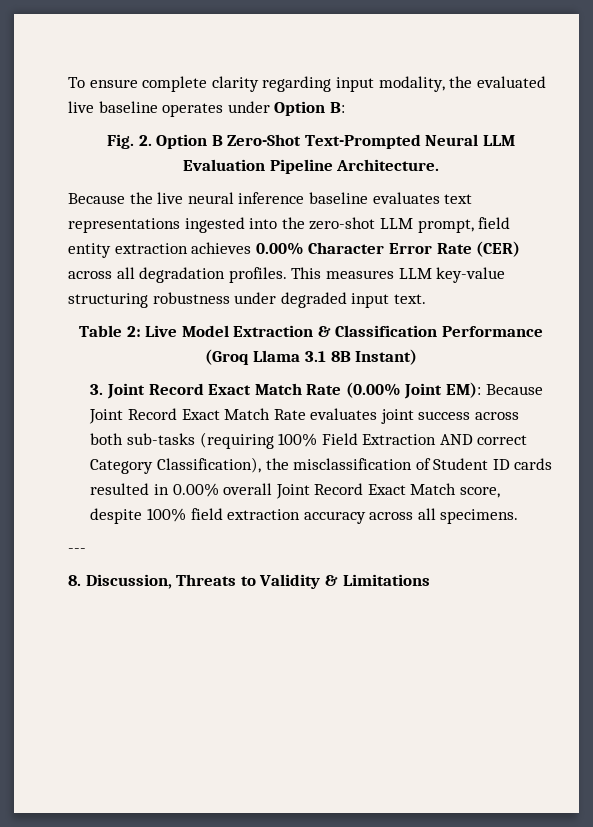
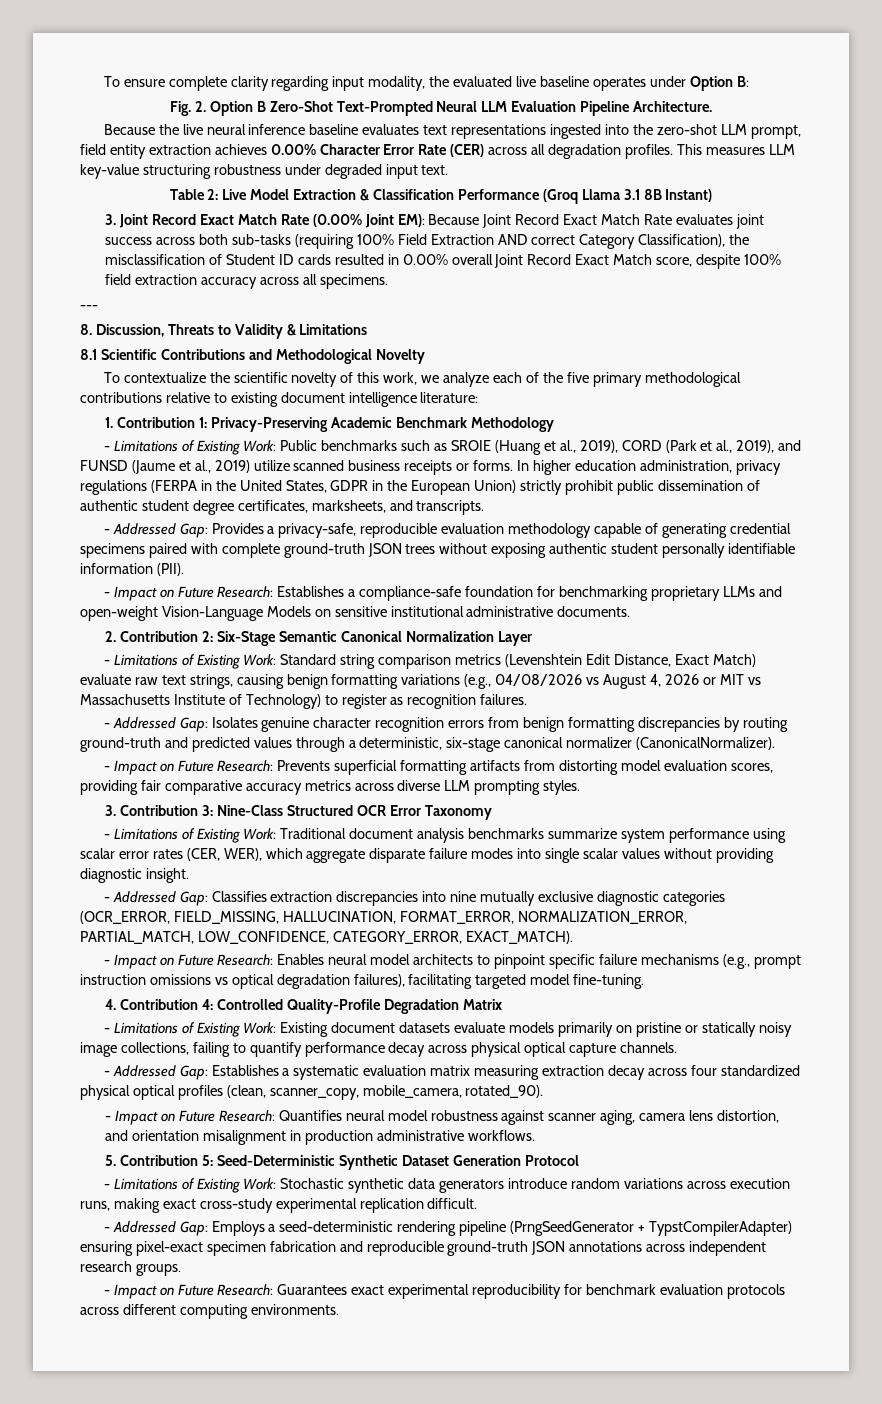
(430, 580) none -> [80,349,425,364] [103,372,741,387] [80,392,479,407] [105,417,554,432] [103,440,802,455] [80,460,781,475] [80,480,760,495] [80,500,485,515] [103,523,791,538] [80,543,795,558] [80,563,184,576] [103,586,782,601] [80,606,631,621] [105,631,532,646] [103,654,756,669] [80,674,761,689] [80,694,528,709] [103,717,788,732] [80,737,776,752] [103,760,773,775] [80,780,581,795] [105,805,492,820] [103,828,786,843] [80,848,774,863] [80,868,189,883] [103,891,725,906] [80,911,687,924] [80,931,573,944] [103,954,801,969] [80,974,645,989] [105,999,502,1014] [103,1022,792,1037] [80,1042,678,1057] [103,1065,800,1080] [80,1085,544,1100] [105,1110,780,1125] [105,1130,535,1145] [105,1155,579,1170] [103,1178,790,1193] [80,1198,478,1213] [103,1221,792,1236] [80,1241,767,1256] [80,1261,181,1276] [103,1284,785,1299] [80,1304,339,1319] // 8.1 Scientific Contributions and Methodological Novelty // To contextualize the scientific novelty of this work, we analyze each of the five primary methodological contributions relative to existing document intelligence literature: // 1. Contribution 1: Privacy-Preserving Academic Benchmark Methodology // - Limitations of Existing Work: Public benchmarks such as SROIE (Huang et al., 2019), CORD (Park et al., 2019), and FUNSD (Jaume et al., 2019) utilize scanned business receipts or forms. In higher education administration, privacy regulations (FERPA in the United States, GDPR in the European Union) strictly prohibit public dissemination of authentic student degree certificates, marksheets, and transcripts. // - Addressed Gap: Provides a privacy-safe, reproducible evaluation methodology capable of generating credential specimens paired with complete ground-truth JSON trees without exposing authentic student personally identifiable information (PII). // - Impact on Future Research: Establishes a compliance-safe foundation for benchmarking proprietary LLMs and open-weight Vision-Language Models on sensitive institutional administrative documents. // 2. Contribution 2: Six-Stage Semantic Canonical Normalization Layer // - Limitations of Existing Work: Standard string comparison metrics (Levenshtein Edit Distance, Exact Match) evaluate raw text strings, causing benign formatting variations (e.g., 04/08/2026 vs August 4, 2026 or MIT vs Massachusetts Institute of Technology) to register as recognition failures. // - Addressed Gap: Isolates genuine character recognition errors from benign formatting discrepancies by routing ground-truth and predicted values through a deterministic, six-stage canonical normalizer (CanonicalNormalizer). // - Impact on Future Research: Prevents superficial formatting artifacts from distorting model evaluation scores, providing fair comparative accuracy metrics across diverse LLM prompting styles. // 3. Contribution 3: Nine-Class Structured OCR Error Taxonomy // - Limitations of Existing Work: Traditional document analysis benchmarks summarize system performance using scalar error rates (CER, WER), which aggregate disparate failure modes into single scalar values without providing diagnostic insight. // - Addressed Gap: Classifies extraction discrepancies into nine mutually exclusive diagnostic categories (OCR_ERROR, FIELD_MISSING, HALLUCINATION, FORMAT_ERROR, NORMALIZATION_ERROR, PARTIAL_MATCH, LOW_CONFIDENCE, CATEGORY_ERROR, EXACT_MATCH). // - Impact on Future Research: Enables neural model architects to pinpoint specific failure mechanisms (e.g., prompt instruction omissions vs optical degradation failures), facilitating targeted model fine-tuning. // 4. Contribution 4: Controlled Quality-Profile Degradation Matrix // - Limitations of Existing Work: Existing document datasets evaluate models primarily on pristine or statically noisy image collections, failing to quantify performance decay across physical optical capture channels. // - Addressed Gap: Establishes a systematic evaluation matrix measuring extraction decay across four standardized physical optical profiles (clean, scanner_copy, mobile_camera, rotated_90). // - Impact on Future Research: Quantifies neural model robustness against scanner aging, camera lens distortion, and orientation misalignment in production administrative workflows. // 5. Contribution 5: Seed-Deterministic Synthetic Dataset Generation Protocol // - Limitations of Existing Work: Stochastic synthetic data generators introduce random variations across execution runs, making exact cross-study experimental replication difficult. // - Addressed Gap: Employs a seed-deterministic rendering pipeline (PrngSeedGenerator + TypstCompilerAdapter) ensuring pixel-exact specimen fabrication and reproducible ground-truth JSON annotations across independent research groups. // - Impact on Future Research: Guarantees exact experimental reproducibility for benchmark evaluation protocols across different computing environments.

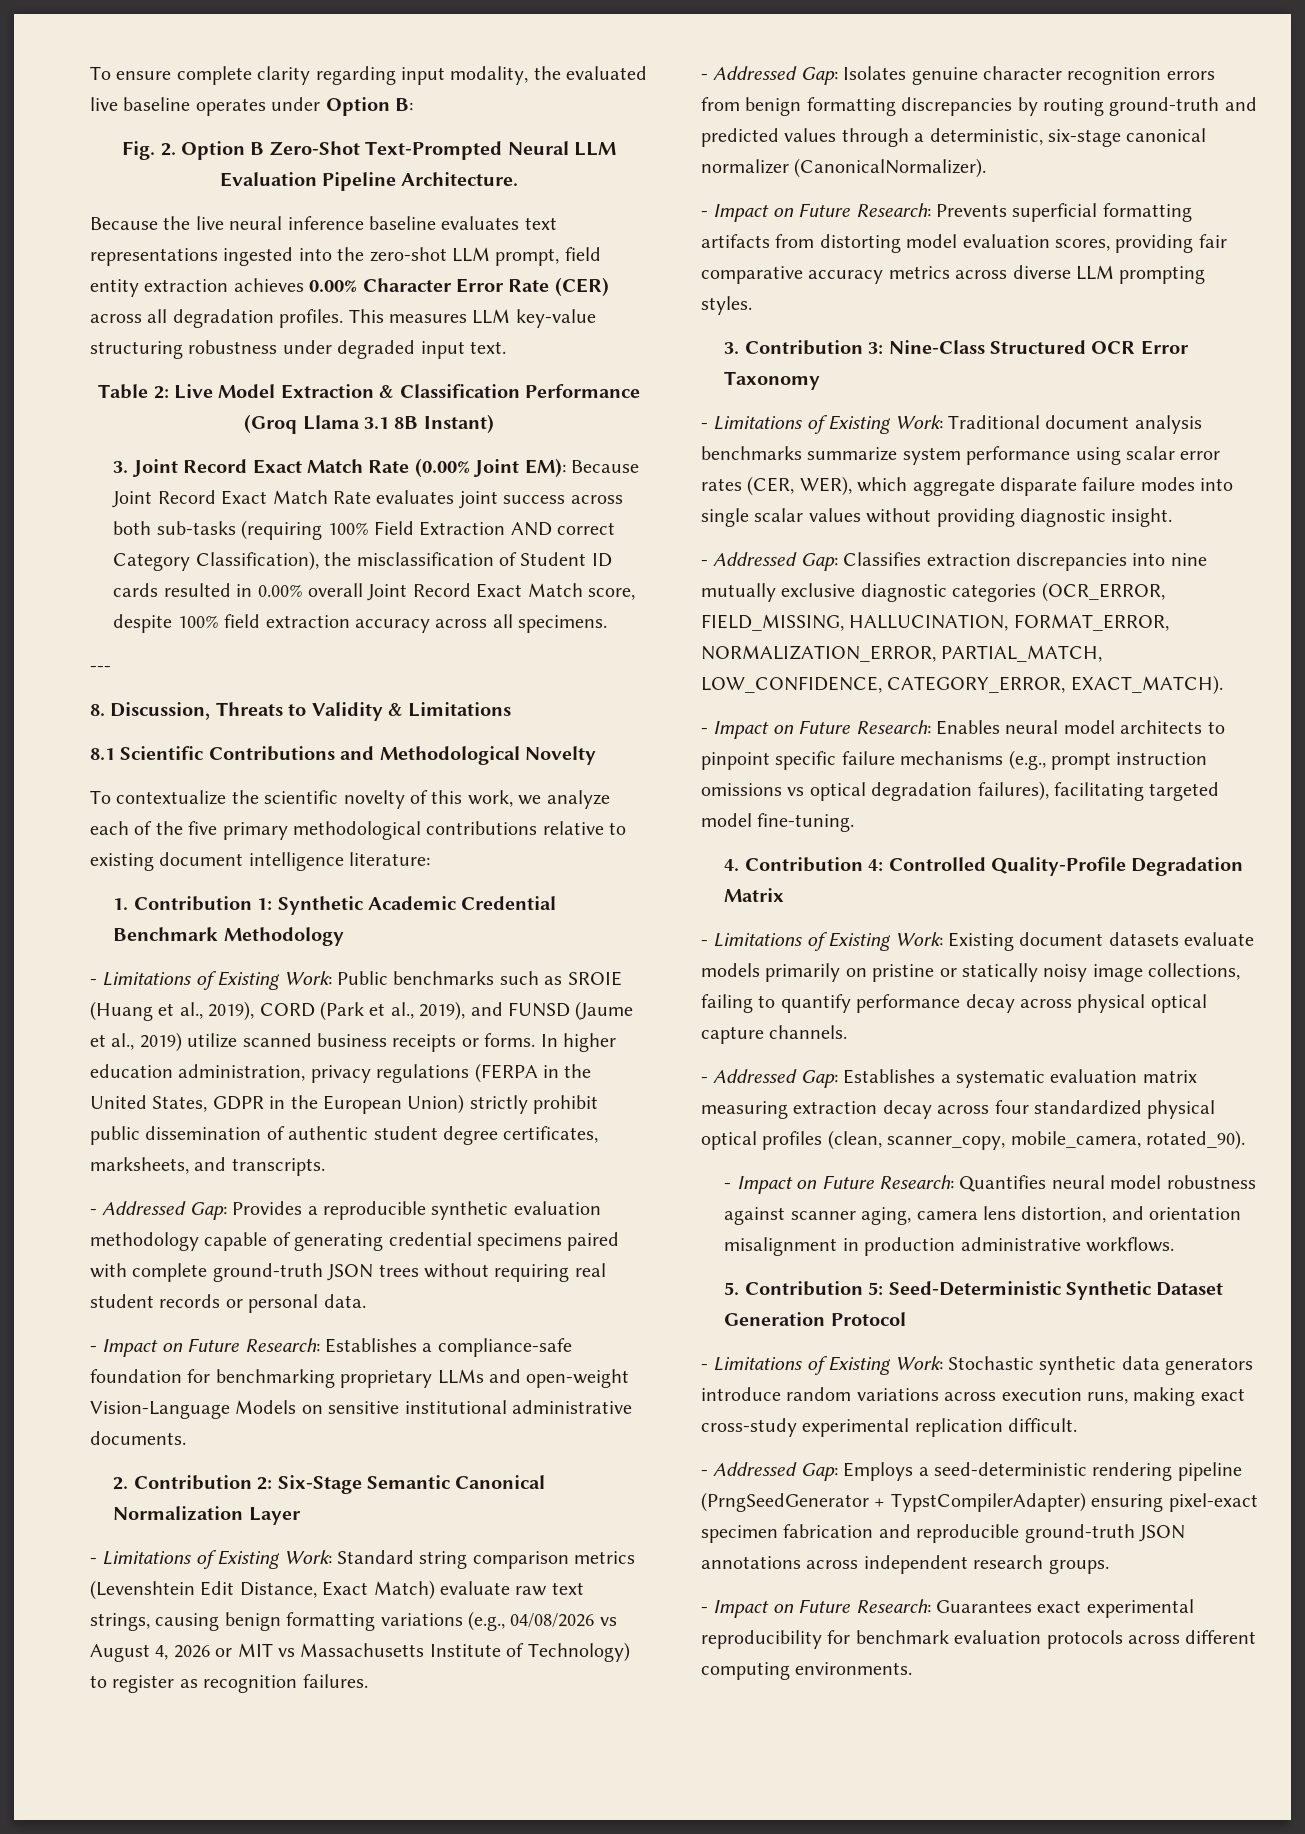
[210,417,392,432] Privacy-Preserving Academic -> [277,896,557,915] Synthetic Academic Credential
[278,523,438,538] privacy-safe, reproducible -> [323,1201,509,1220] reproducible synthetic
[491,543,795,558] [80,563,184,576] exposing authentic student personally identifiable information (PII). -> [494,1263,606,1282] [90,1294,366,1313] requiring real student records or personal data.

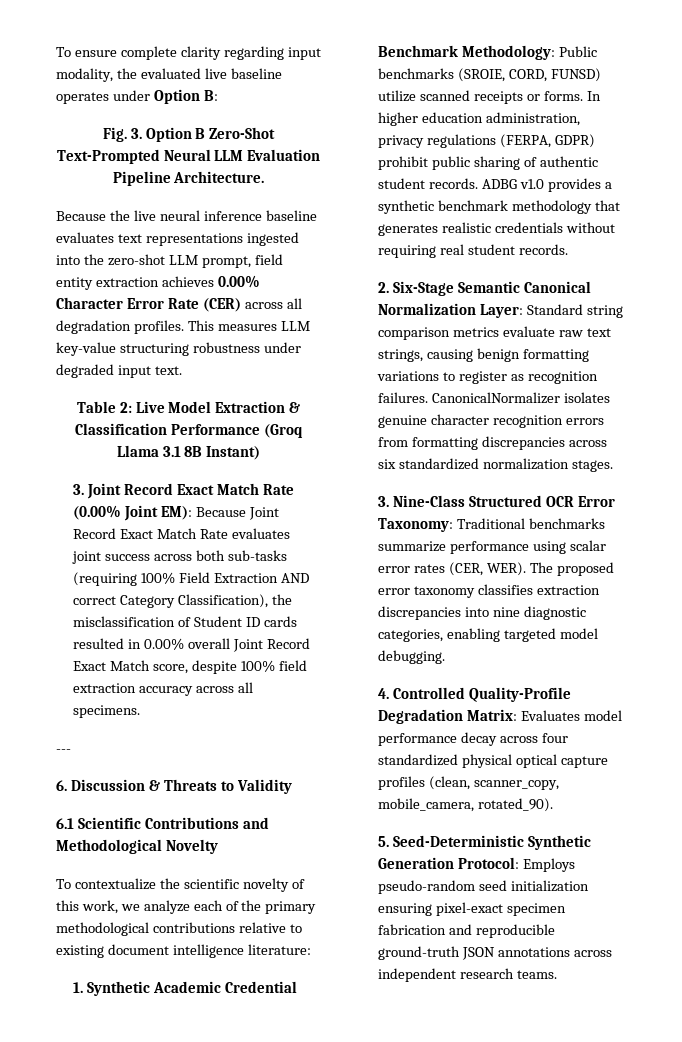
[160,143,176,156] 2. -> [130,128,142,139] 3.
[90,702,211,720] 8. Discussion, -> [56,779,160,791] 6. Discussion &
[388,702,512,717] [90,748,115,760] & Limitations // 8.1 -> [56,818,74,829] // 6.1
[188,821,218,835] five -> (262, 905) none
[133,896,273,911] Contribution 1: -> (84, 987) none
[223,927,344,946] [90,971,622,990] [90,1001,634,1021] [90,1032,182,1052] Methodology // - Limitations of Existing Work: Public benchmarks such as SROIE (Huang et al., 2019), CORD (Park et al., 2019), and FUNSD (Jaume et al., 2019) -> [461,45,597,60] [378,68,601,82] Methodology: Public benchmarks (SROIE, CORD, FUNSD)
[317,1033,387,1047] business -> (470, 95) none
[474,1063,592,1083] [90,1094,528,1114] (FERPA in the United States, GDPR in the European Union) strictly -> [499,134,595,148] (FERPA, GDPR)
[145,1126,262,1140] dissemination -> [473,156,520,170] sharing
[443,1126,599,1145] [90,1157,325,1176] [90,1201,601,1220] [90,1232,620,1251] [90,1263,606,1282] [90,1294,366,1313] [90,1338,572,1357] [90,1369,630,1388] [90,1400,632,1419] [90,1431,186,1445] [113,1475,273,1490] degree certificates, marksheets, and transcripts. // - Addressed Gap: Provides a reproducible synthetic evaluation methodology capable of generating credential specimens paired with complete ground-truth JSON trees without requiring real student records or personal data. // - Impact on Future Research: Establishes a compliance-safe foundation for benchmarking proprietary LLMs and open-weight Vision-Language Models on sensitive institutional administrative documents. // 2. Contribution 2: -> [428,178,612,192] [378,200,620,214] [378,222,615,236] [378,244,568,258] [378,282,390,293] records. ADBG v1.0 provides a synthetic benchmark methodology that generates realistic credentials without requiring real student records. // 2.
[248,1507,301,1525] [90,1550,636,1569] [90,1580,435,1600] Layer // - Limitations of Existing Work: Standard string comparison metrics (Levenshtein Edit Distance, Exact Match) -> [479,304,623,318] [378,327,499,340] Layer: Standard string comparison metrics
[468,1611,617,1631] [90,1642,630,1662] (e.g., 04/08/2026 vs August 4, 2026 or MIT vs Massachusetts Institute of Technology) -> (440, 376) none
[701,66,907,85] // - Addressed Gap: Isolates -> [431,392,610,404] CanonicalNormalizer isolates
[745,97,802,116] benign -> (409, 442) none
[1017,97,1257,116] [701,128,1207,147] [701,158,987,178] [701,203,1192,222] [701,234,1227,253] [701,265,1206,284] [701,296,752,315] [724,340,884,355] by routing ground-truth and predicted values through a deterministic, six-stage canonical normalizer (CanonicalNormalizer). // - Impact on Future Research: Prevents superficial formatting artifacts from distorting model evaluation scores, providing fair comparative accuracy metrics across diverse LLM prompting styles. // 3. Contribution 3: -> [568,440,607,447] [378,458,613,472] [378,496,390,507] across six standardized normalization stages. // 3.
[724,371,821,390] [701,415,1202,434] Taxonomy // - Limitations of Existing Work: Traditional document analysis -> [378,518,525,532] Taxonomy: Traditional
[902,447,961,465] system -> (447, 546) none
[799,476,1234,496] [701,508,1173,527] [701,552,1207,571] [701,582,1165,602] [701,614,1169,631] [701,645,1103,662] [701,675,1223,695] [701,720,1225,739] [701,750,1208,770] [701,781,1144,801] WER), which aggregate disparate failure modes into single scalar values without providing diagnostic insight. // - Addressed Gap: Classifies extraction discrepancies into nine mutually exclusive diagnostic categories (OCR_ERROR, FIELD_MISSING, HALLUCINATION, FORMAT_ERROR, NORMALIZATION_ERROR, PARTIAL_MATCH, LOW_CONFIDENCE, CATEGORY_ERROR, EXACT_MATCH). // - Impact on Future Research: Enables neural model architects to pinpoint specific failure mechanisms (e.g., prompt instruction omissions vs optical degradation failures), facilitating -> [486,562,614,576] [378,584,600,598] [378,606,586,620] [378,628,500,642] WER). The proposed error taxonomy classifies extraction discrepancies into nine diagnostic categories, enabling
[757,813,855,832] fine-tuning. -> [378,650,446,664] debugging.
[744,857,884,872] Contribution 4: -> (390, 693) none
[724,888,785,902] [701,932,1255,951] [701,963,1241,982] [701,994,1207,1013] [701,1025,848,1044] [701,1069,1197,1088] [701,1101,878,1119] Matrix // - Limitations of Existing Work: Existing document datasets evaluate models primarily on pristine or statically noisy image collections, failing to quantify performance decay across physical optical capture channels. // - Addressed Gap: Establishes a systematic evaluation matrix measuring extraction -> [466,709,622,721] [378,733,458,746] Matrix: Evaluates model performance
(757, 1140) none -> [560,756,608,768] capture
[724,1175,1256,1194] [724,1206,1242,1225] [724,1237,1174,1256] [724,1281,1224,1300] [724,1312,906,1326] [701,1356,1254,1375] [701,1387,1245,1406] [701,1418,1078,1437] [701,1462,1242,1481] [701,1492,1086,1512] - Impact on Future Research: Quantifies neural model robustness against scanner aging, camera lens distortion, and orientation misalignment in production administrative workflows. // 5. Contribution 5: Seed-Deterministic Synthetic Dataset Generation Protocol // - Limitations of Existing Work: Stochastic synthetic data generators introduce random variations across execution runs, making exact cross-study experimental replication difficult. // - Addressed Gap: Employs a seed-deterministic rendering pipeline (PrngSeedGenerator + TypstCompilerAdapter) -> [378,835,591,850] [378,857,575,872] [378,880,589,894] 5. Seed-Deterministic Synthetic Generation Protocol: Employs pseudo-random seed initialization
[1048,1559,1109,1574] [701,1599,1194,1618] [701,1630,1257,1649] [701,1662,913,1680] groups. // - Impact on Future Research: Guarantees exact experimental reproducibility for benchmark evaluation protocols across different computing environments. -> [516,970,557,979] teams.

